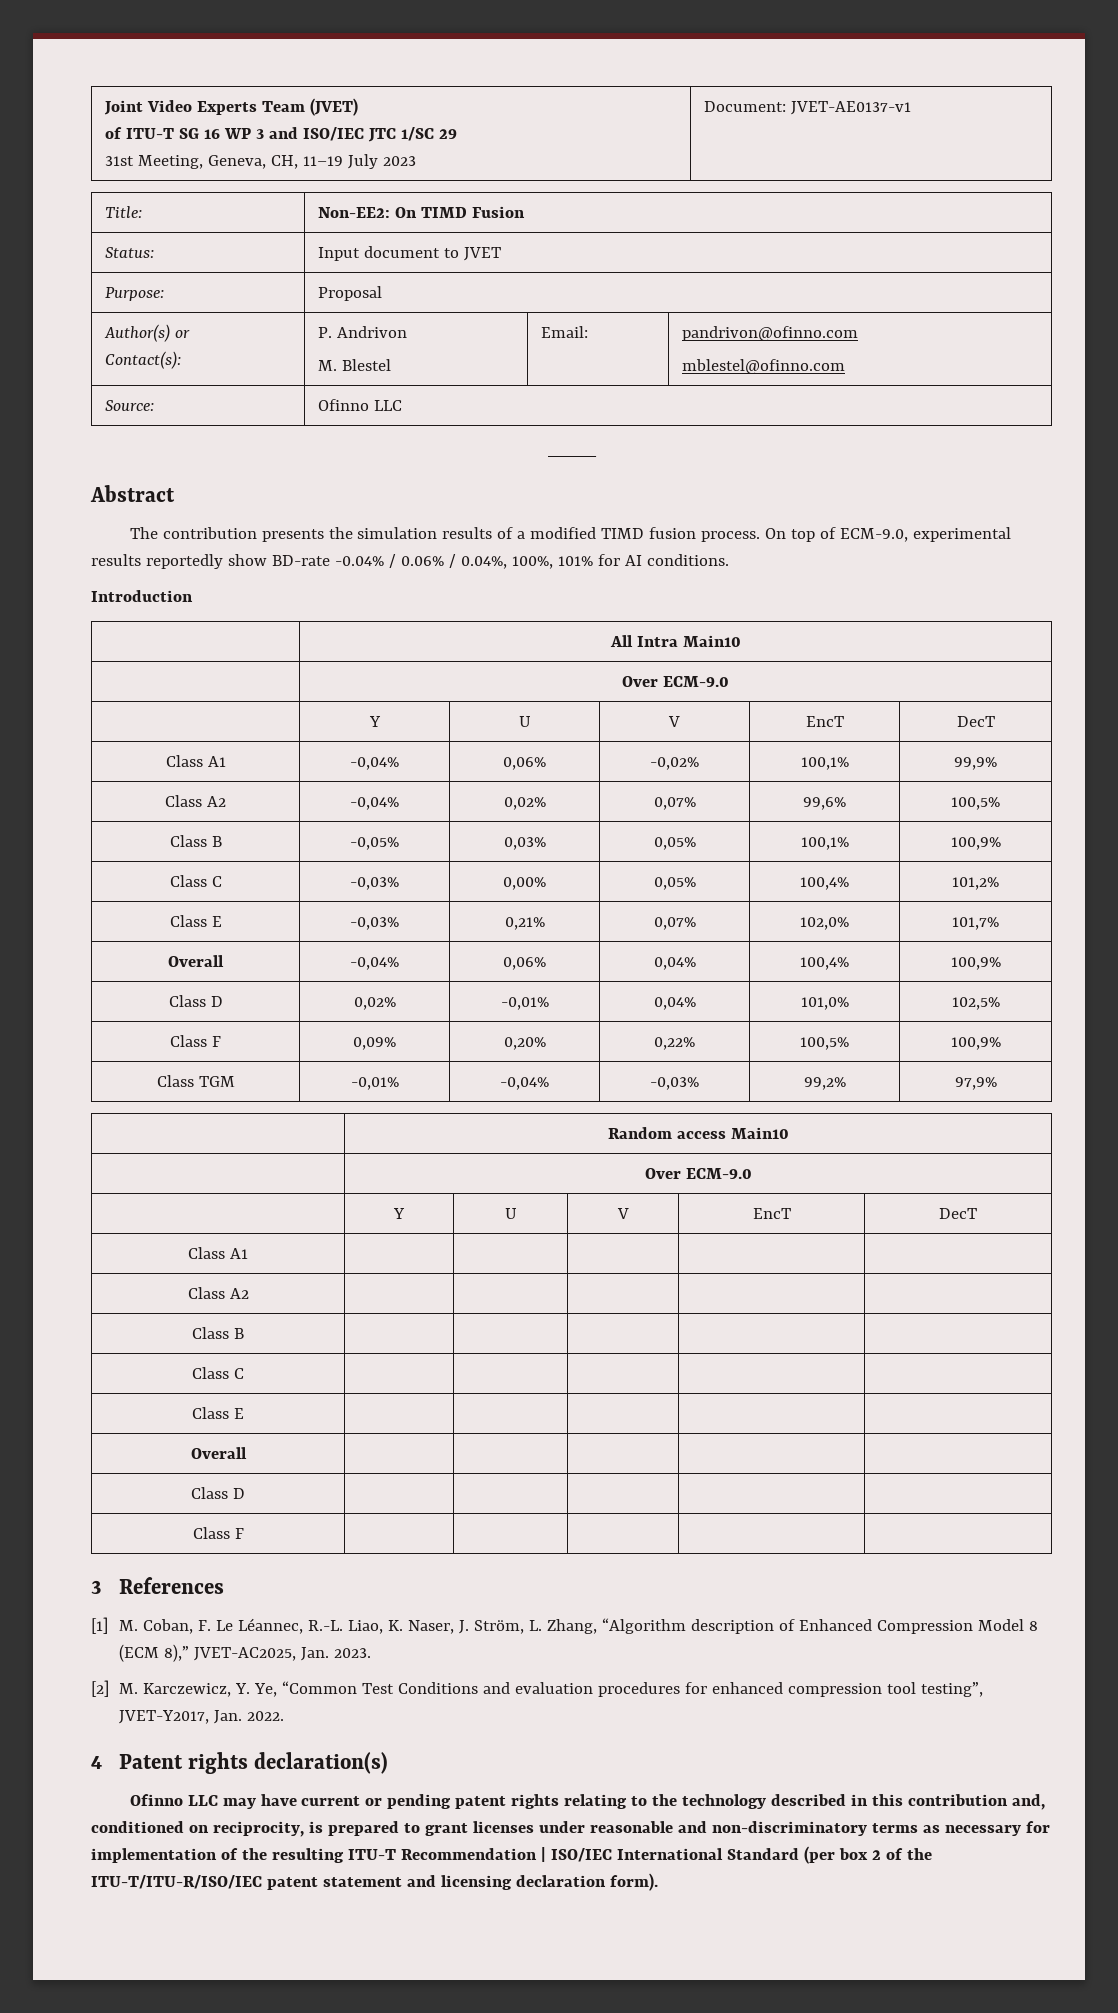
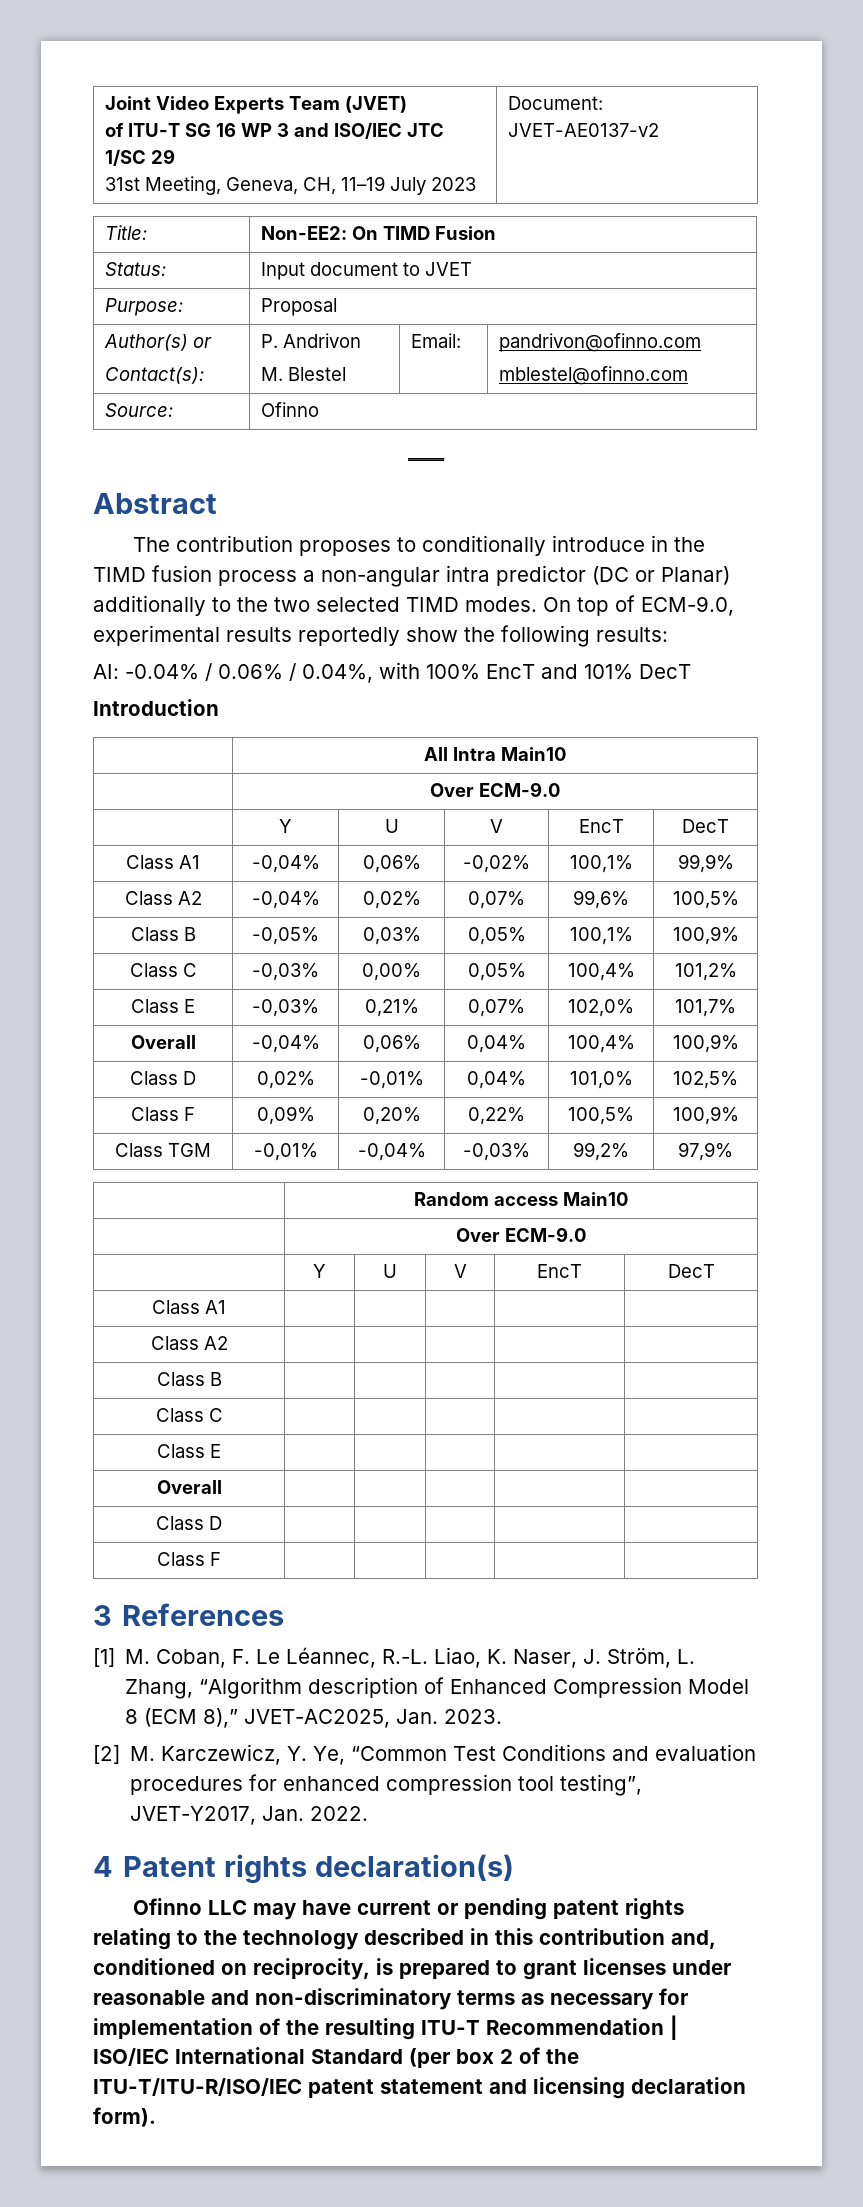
[791,101,912,115] JVET-AE0137-v1 -> [507,123,659,137] JVET-AE0137-v2
[374,400,403,411] LLC -> (319, 409) none
[261,527,761,542] presents the simulation results of a modified TIMD fusion process. -> [299,535,706,556] [93,565,730,587] [93,595,537,616] proposes to conditionally introduce in the TIMD fusion process a non-angular intra predictor (DC or Planar) additionally to the two selected TIMD modes.
[271,555,330,566] BD-rate -> [464,625,668,647] [93,664,119,679] the following results: // AI:
[511,554,729,569] 100%, 101% for AI conditions. -> [379,662,691,680] with 100% EncT and 101% DecT

